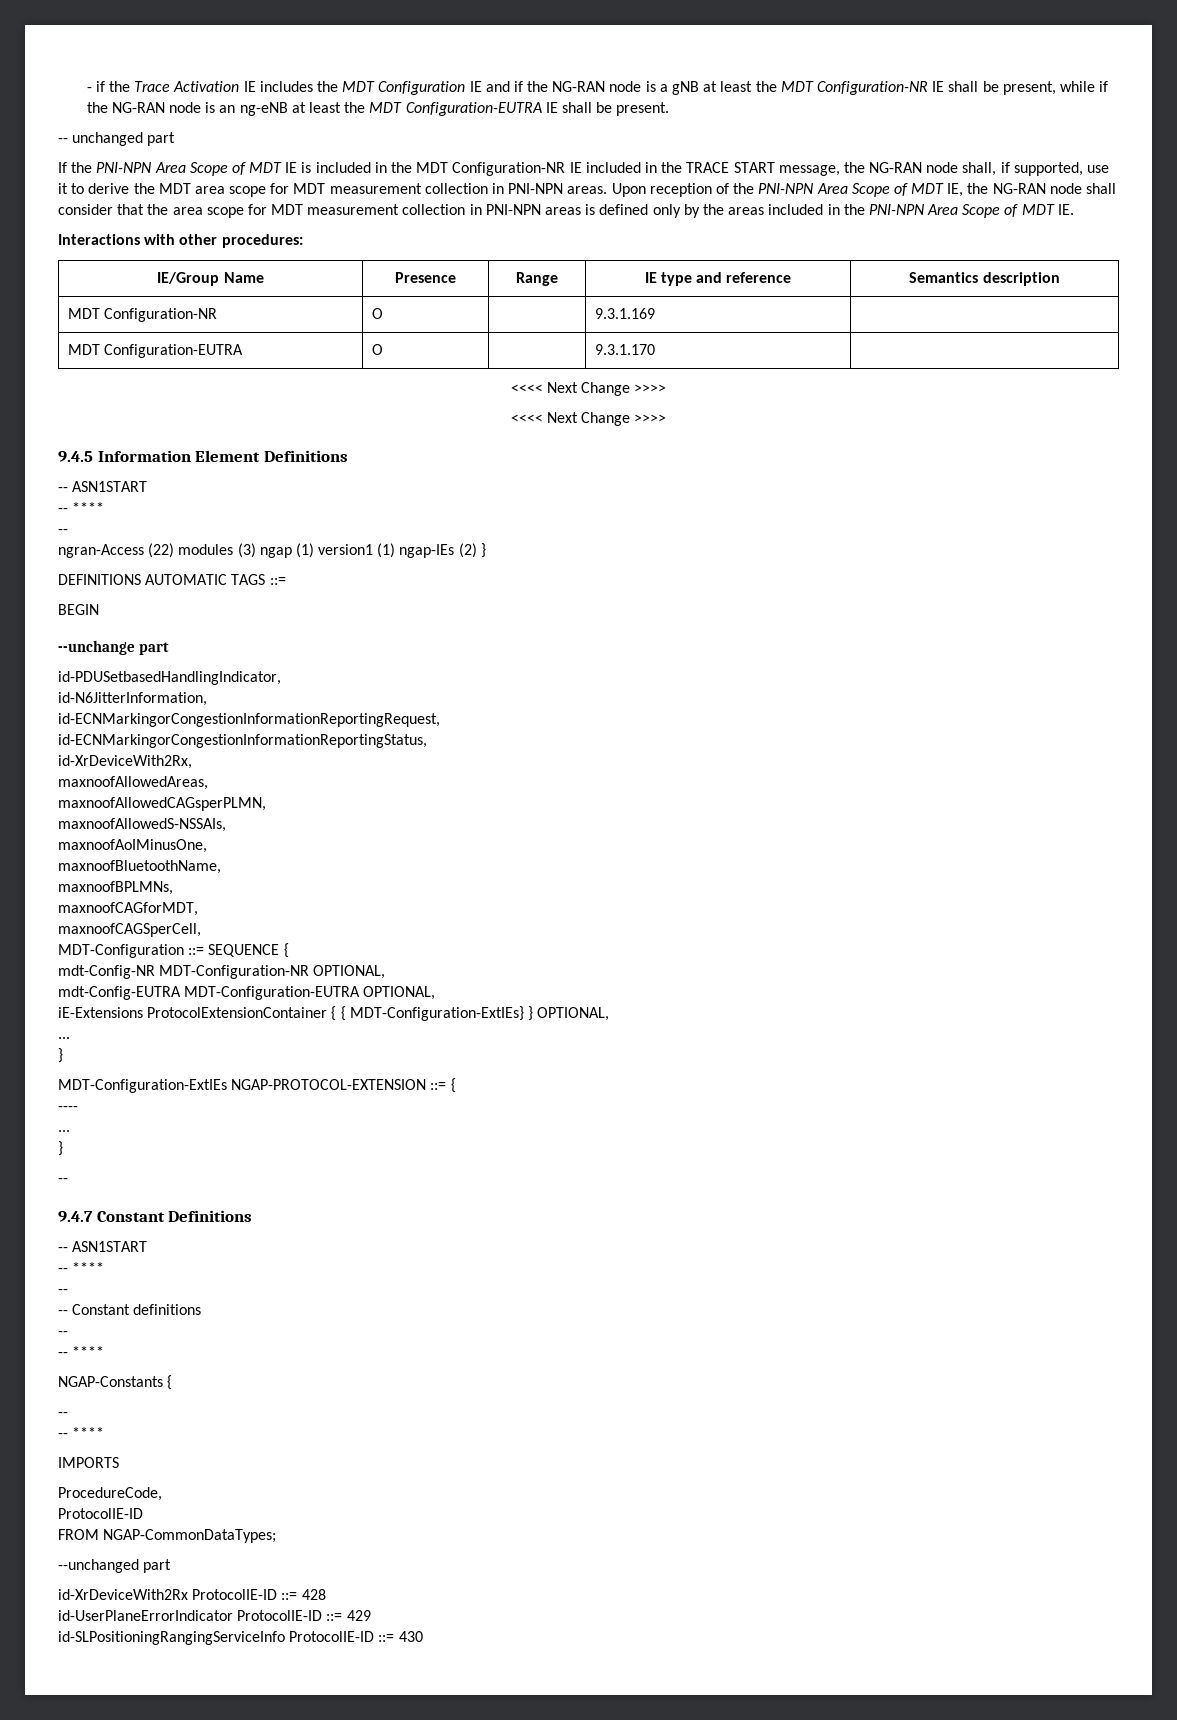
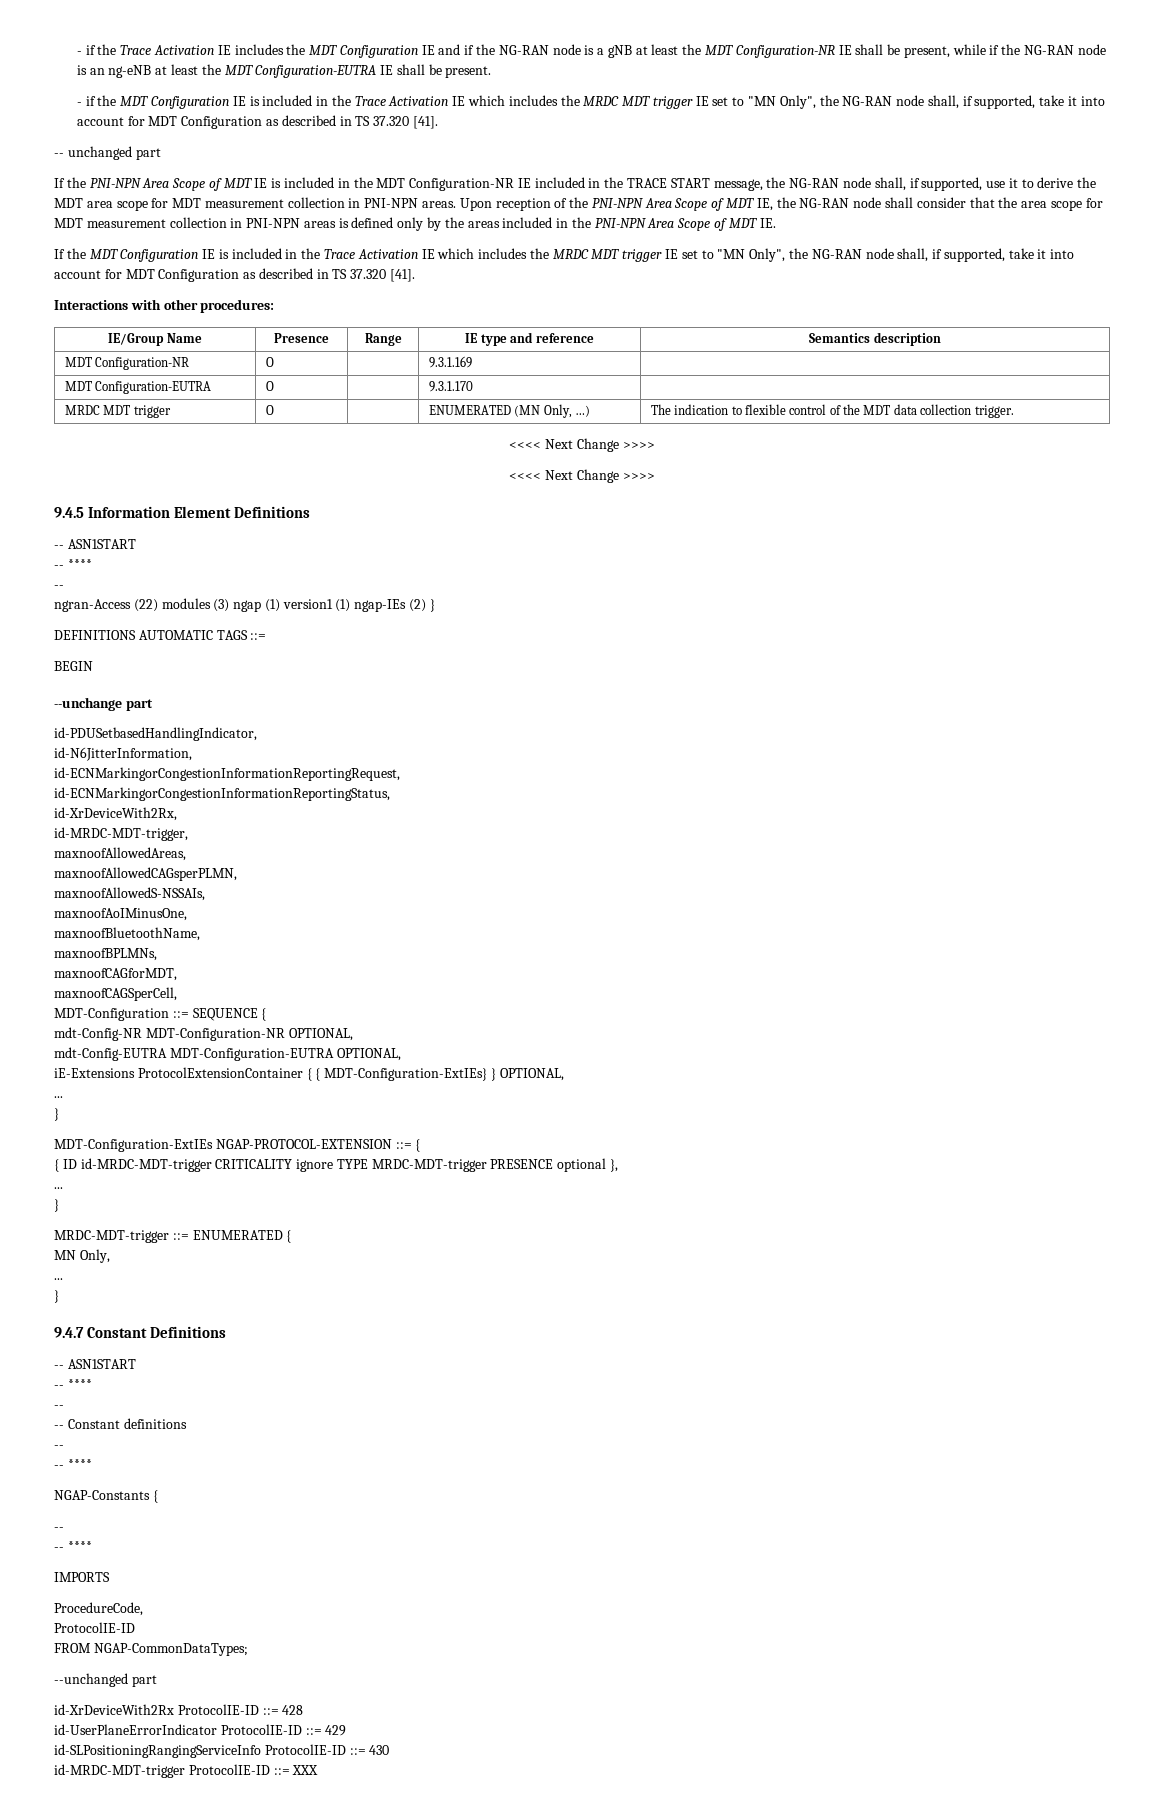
(670, 109) none -> [76,95,1105,109] [76,115,438,129] // - if the MDT Configuration IE is included in the Trace Activation IE which includes the MRDC MDT trigger IE set to "MN Only", the NG-RAN node shall, if supported, take it into account for MDT Configuration as described in TS 37.320 [41].
(1074, 209) none -> [54,248,1075,262] [54,268,416,282] // If the MDT Configuration IE is included in the Trace Activation IE which includes the MRDC MDT trigger IE set to "MN Only", the NG-RAN node shall, if supported, take it into account for MDT Configuration as described in TS 37.320 [41].
(655, 349) none -> [64,405,171,418] [265,405,274,415] [428,404,590,418] [650,404,1014,418] // MRDC MDT trigger | O | | ENUMERATED (MN Only, …) | The indication to flexible control of the MDT data collection trigger.
(192, 762) none -> [54,827,188,841] // id-MRDC-MDT-trigger,
[58,1106,78,1111] [58,1130,70,1132] [58,1141,63,1156] [58,1178,68,1183] ---- // ... // } // -- -> [54,1158,619,1172] [54,1187,63,1189] [54,1199,59,1212] [54,1230,292,1243] [54,1249,110,1263] [54,1278,63,1280] [54,1290,59,1303] { ID id-MRDC-MDT-trigger CRITICALITY ignore TYPE MRDC-MDT-trigger PRESENCE optional }, // ... // } // MRDC-MDT-trigger ::= ENUMERATED { // MN Only, // ... // }
(423, 1636) none -> [54,1764,319,1778] // id-MRDC-MDT-trigger ProtocolIE-ID ::= XXX

